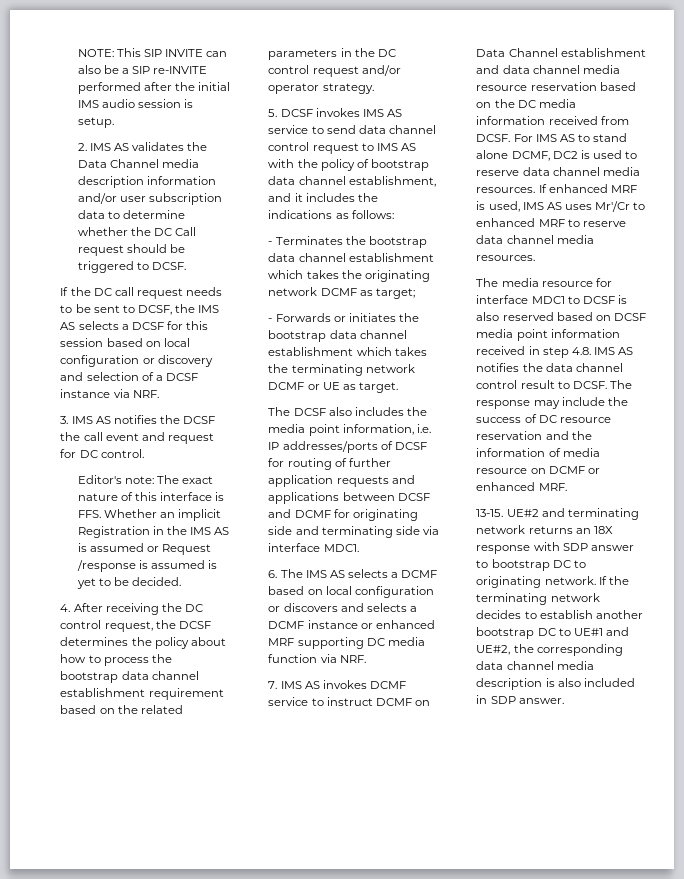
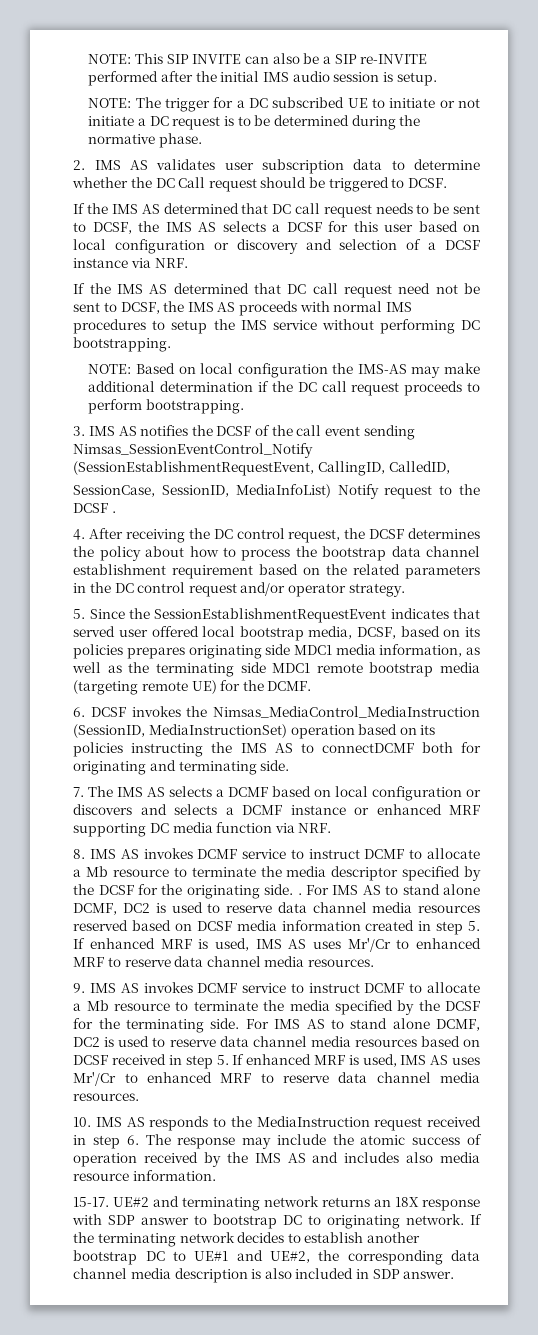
[77,142,208,151] [77,159,200,168] [77,176,217,188] [77,193,117,204] 2. IMS AS validates the Data Channel media description information and/or -> [88,97,481,112] [88,115,421,130] [88,133,203,148] [73,159,216,170] NOTE: The trigger for a DC subscribed UE to initiate or not initiate a DC request is to be determined during the normative phase. // 2. IMS AS validates
(91, 291) none -> [111,203,269,214] IMS AS determined that
[60,338,104,347] session -> [384,224,414,232] user
(159, 394) none -> [73,283,480,298] [73,301,413,316] [73,319,480,334] [73,337,172,352] [88,363,481,378] [88,381,481,396] [88,399,245,414] // If the IMS AS determined that DC call request need not be sent to DCSF, the IMS AS proceeds with normal IMS procedures to setup the IMS service without performing DC bootstrapping. // NOTE: Based on local configuration the IMS-AS may make additional determination if the DC call request proceeds to perform bootstrapping.
(216, 420) none -> [255,425,271,436] of
[141,432,214,444] [60,449,144,458] [77,475,214,484] [77,492,225,501] [77,509,222,521] [77,526,230,538] [77,543,212,555] [76,560,218,572] [76,577,182,589] and request for DC control. // Editor's note: The exact nature of this interface is FFS. Whether an implicit Registration in the IMS AS is assumed or Request /response is assumed is yet to be decided. -> [363,425,415,440] [73,443,314,458] [73,461,450,476] [73,484,480,499] [73,503,116,513] sending Nimsas_SessionEventControl_Notify (SessionEstablishmentRequestEvent, CallingID, CalledID, // SessionCase, SessionID, MediaInfoList) Notify request to the DCSF .
[280,108,402,117] [268,125,436,134] [268,142,416,154] [268,159,429,171] [268,176,436,187] [268,193,378,202] [268,210,394,219] [268,236,427,248] [268,253,434,262] [268,270,430,282] [268,287,415,299] [268,313,419,322] [268,330,407,342] [268,347,427,356] [268,364,415,376] [268,382,398,393] [268,407,427,416] [268,424,431,436] [268,441,427,453] [268,458,391,470] [268,475,415,487] [268,492,430,504] [268,509,331,518] DCSF invokes IMS AS service to send data channel control request to IMS AS with the policy of bootstrap data channel establishment, and it includes the indications as follows: // - Terminates the bootstrap data channel establishment which takes the originating network DCMF as target; // - Forwards or initiates the bootstrap data channel establishment which takes the terminating network DCMF or UE as target. // The DCSF also includes the media point information, i.e. IP addresses/ports of DCSF for routing of further application requests and applications between DCSF and DCMF -> [89,608,480,623] [73,626,480,641] [73,644,481,659] [72,662,480,677] [73,680,312,695] [73,706,480,718] [73,724,436,739] [73,742,453,757] Since the SessionEstablishmentRequestEvent indicates that served user offered local bootstrap media, DCSF, based on its policies prepares originating side MDC1 media information, as well as the terminating side MDC1 remote bootstrap media (targeting remote UE) for the DCMF. // 6. DCSF invokes the Nimsas_MediaControl_MediaInstruction (SessionID, MediaInstructionSet) operation based on its policies instructing the IMS AS to connectDCMF both
[268,526,439,538] [268,543,359,552] [268,570,278,578] side and terminating side via interface MDC1. // 6. -> [149,760,290,775] [73,787,85,797] and terminating side. // 7.
[268,680,406,689] [268,697,430,706] [476,48,646,57] [476,65,620,74] [476,82,636,91] [476,99,576,108] [476,116,629,125] [476,134,511,142] 7. IMS AS invokes DCMF service to instruct DCMF on Data Channel establishment and data channel media resource reservation based on the DC media information received from DCSF. -> [73,848,480,859] [73,866,481,881] [73,884,302,899] 8. IMS AS invokes DCMF service to instruct DCMF to allocate a Mb resource to terminate the media descriptor specified by the DCSF for the originating side. .
[476,187,536,193] resources. -> [417,905,480,913] [73,920,481,935] resources reserved based on DCSF media information created in step 5.
[476,278,612,287] [476,295,627,304] [476,312,646,321] [476,329,620,341] [476,346,634,358] [476,363,623,372] [476,380,607,389] The media resource for interface MDC1 to DCSF is also reserved based on DCSF media point information received in step 4.8. IMS AS notifies the data channel control result to DCSF. -> [73,982,480,993] [73,1000,481,1015] [73,1018,481,1033] [73,1036,481,1047] [73,1054,481,1069] [73,1072,480,1086] [73,1093,140,1101] [73,1116,481,1131] [73,1135,139,1149] 9. IMS AS invokes DCMF service to instruct DCMF to allocate a Mb resource to terminate the media specified by the DCSF for the terminating side. For IMS AS to stand alone DCMF, DC2 is used to reserve data channel media resources based on DCSF received in step 5. If enhanced MRF is used, IMS AS uses Mr'/Cr to enhanced MRF to reserve data channel media resources. // 10. IMS AS responds to the MediaInstruction request received in step 6.
(628, 401) none -> [360,1135,406,1145] atomic
[538,415,611,423] [476,431,592,440] [476,448,600,457] [476,466,600,474] [476,482,567,491] [476,509,504,517] DC resource reservation and the information of media resource on DCMF or enhanced MRF. // 13-15. -> [73,1152,480,1167] [73,1170,216,1181] [73,1197,110,1207] operation received by the IMS AS and includes also media resource information. // 15-17.

